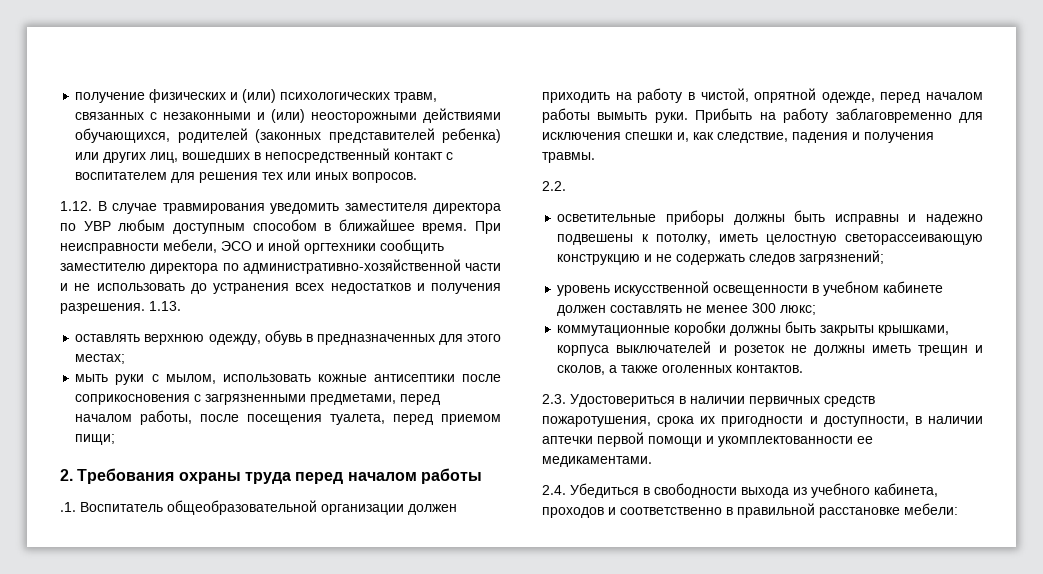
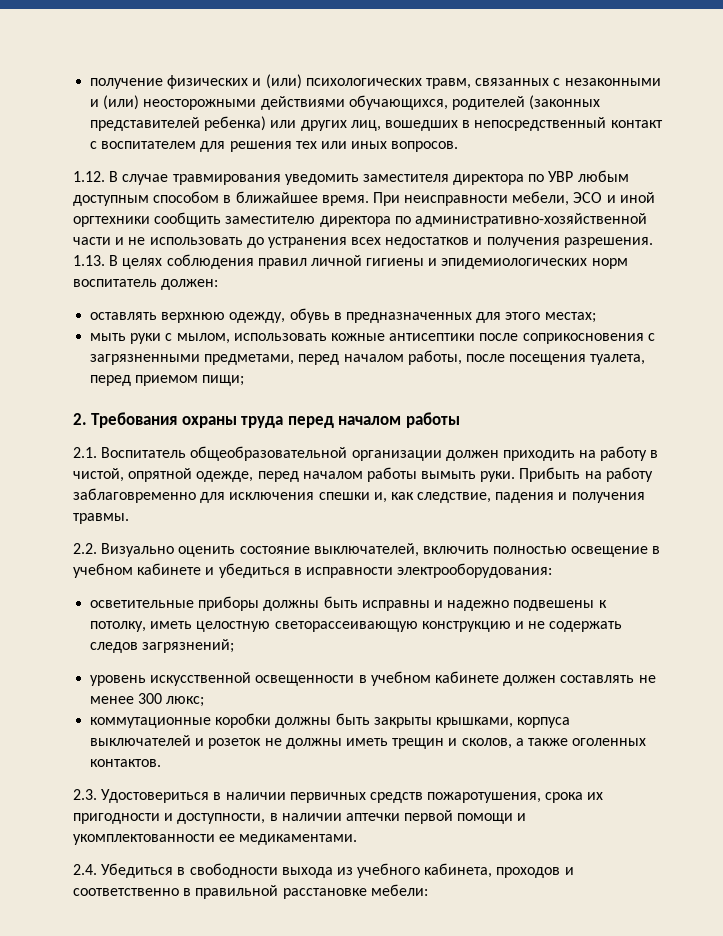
(181, 306) none -> [109,254,628,269] [73,279,219,290] В целях соблюдения правил личной гигиены и эпидемиологических норм воспитатель должен:
[60,502,76,512] .1. -> [73,447,97,458] 2.1.
(566, 186) none -> [101,543,661,557] [73,563,553,578] Визуально оценить состояние выключателей, включить полностью освещение в учебном кабинете и убедиться в исправности электрооборудования:

